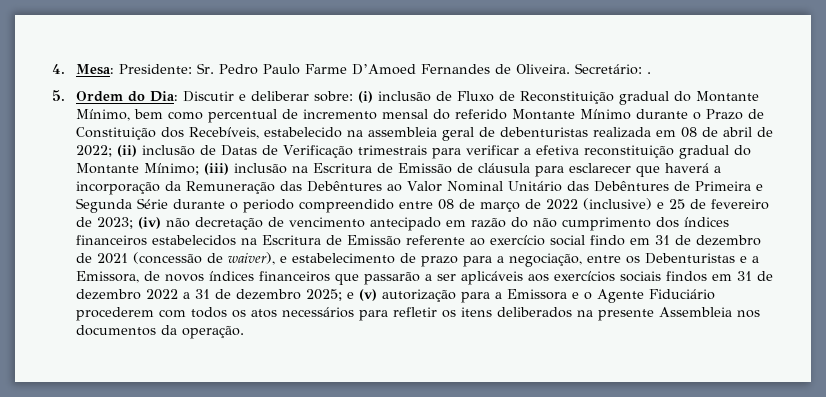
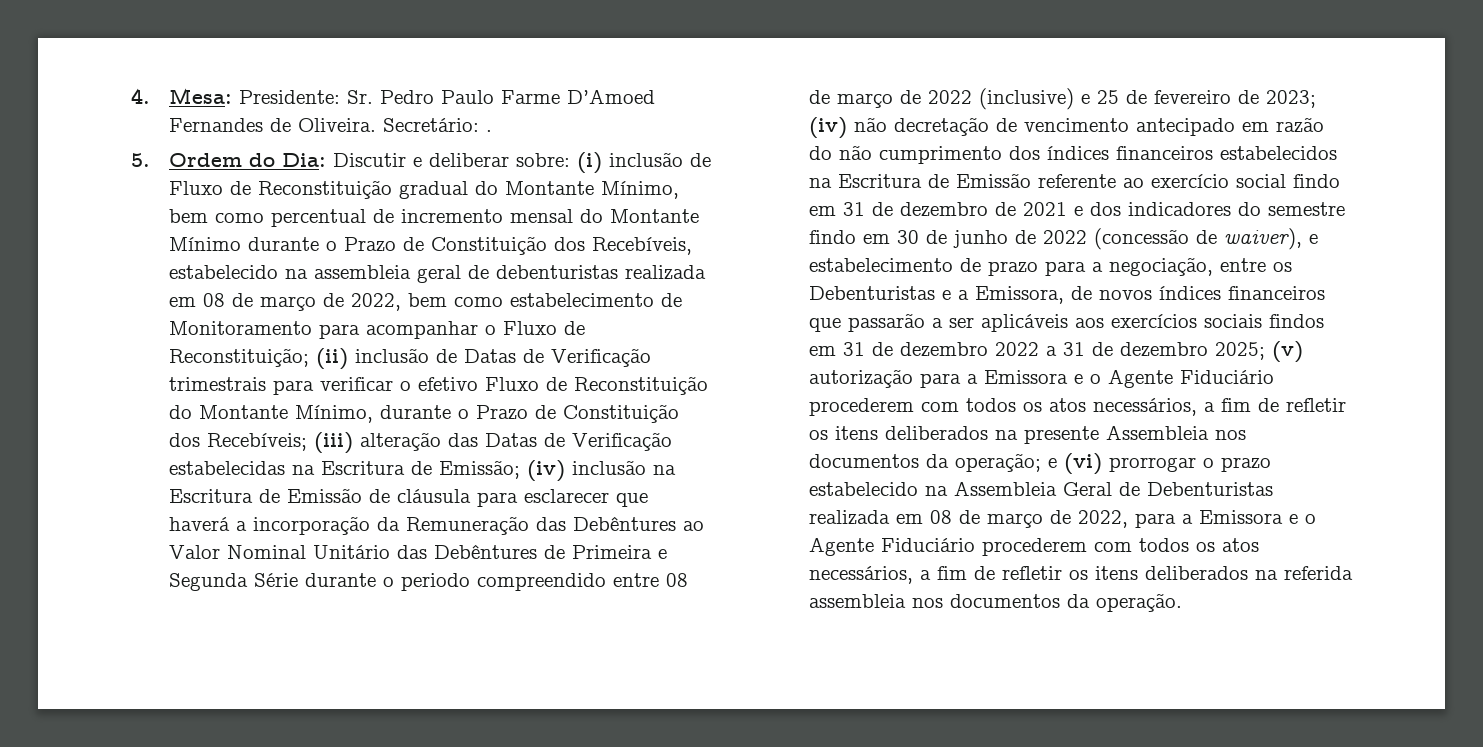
[454,109,507,120] referido -> (603, 216) none
[722,127,773,137] [75,145,112,157] abril de 2022; -> [259,293,682,311] [168,321,585,339] [168,348,309,367] março de 2022, bem como estabelecimento de Monitoramento para acompanhar o Fluxo de Reconstituição;
[523,145,751,159] [75,163,229,175] a efetiva reconstituição gradual do Montante Mínimo; (iii) -> [399,376,708,395] [168,404,679,423] [168,432,672,454] [168,460,565,482] o efetivo Fluxo de Reconstituição do Montante Mínimo, durante o Prazo de Constituição dos Recebíveis; (iii) alteração das Datas de Verificação estabelecidas na Escritura de Emissão; (iv)
(128, 258) none -> [1073,202,1345,216] [808,230,1087,248] e dos indicadores do semestre findo em 30 de junho de 2022
[346,292,354,299] e -> (1265, 351) none
[281,307,388,321] necessários para -> [1092,398,1279,416] necessários, a fim de
(177, 330) none -> [954,453,1271,475] [808,481,1273,496] [808,510,1316,528] [808,537,1259,556] [808,566,1353,584] [808,594,1090,608] operação; e (vi) prorrogar o prazo estabelecido na Assembleia Geral de Debenturistas realizada em 08 de março de 2022, para a Emissora e o Agente Fiduciário procederem com todos os atos necessários, a fim de refletir os itens deliberados na referida assembleia nos documentos da

